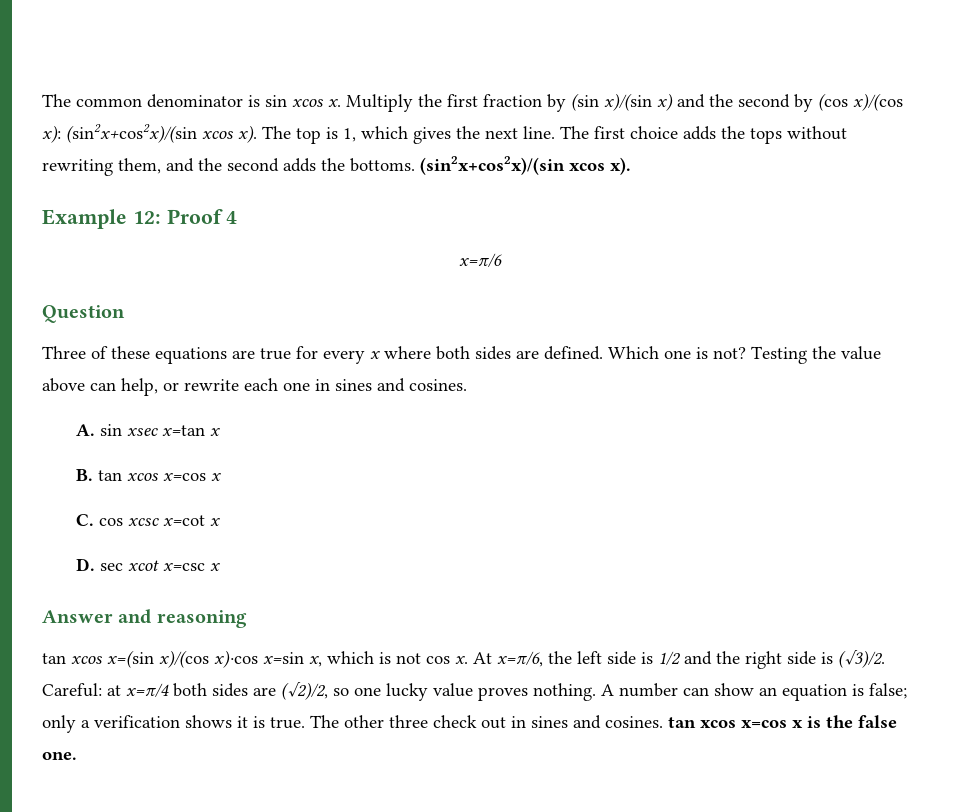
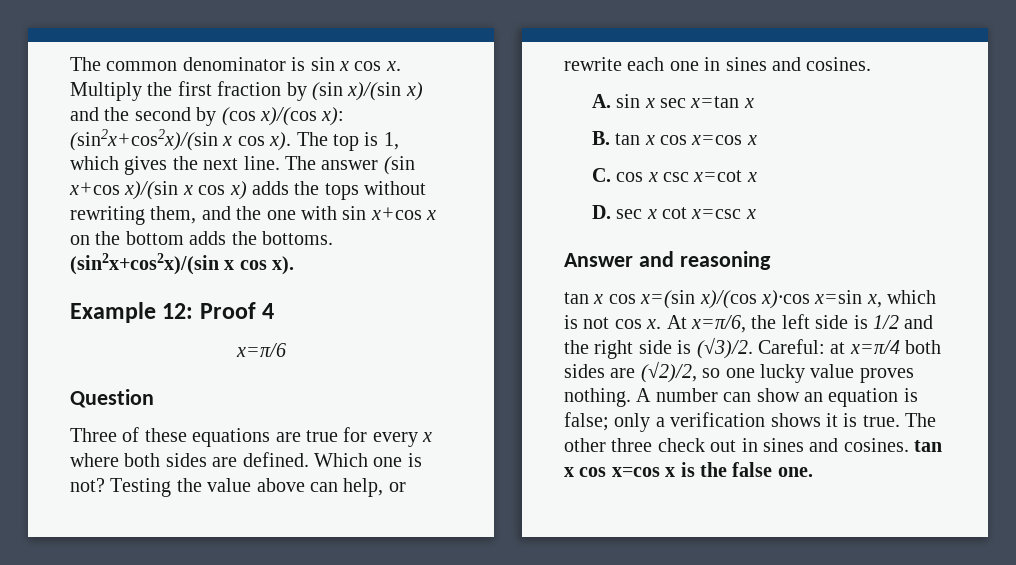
[292,99,323,107] xcos -> [339,61,382,71] x cos
[202,131,233,139] xcos -> [222,136,265,146] x cos
[594,126,678,139] first choice -> [321,156,415,175] [69,181,247,200] answer (sin x+cos x)/(sin x cos x)
[227,158,279,172] second -> [266,206,437,220] [70,231,184,245] one with sin x+cos x on the bottom
[569,163,605,171] xcos -> [224,260,267,270] x cos
[127,428,159,436] xsec -> [644,98,686,108] x sec
[127,473,159,481] xcos -> [644,135,687,145] x cos
[128,518,160,526] xcsc -> [647,172,689,182] x csc
[128,560,160,571] xcot -> [646,207,687,219] x cot
[71,656,102,664] xcos -> [593,294,636,304] x cos
[700,720,736,728] xcos -> [564,467,607,477] x cos

